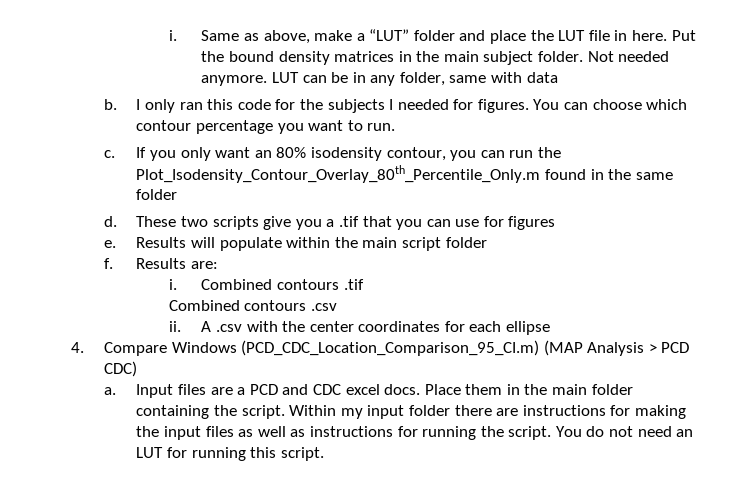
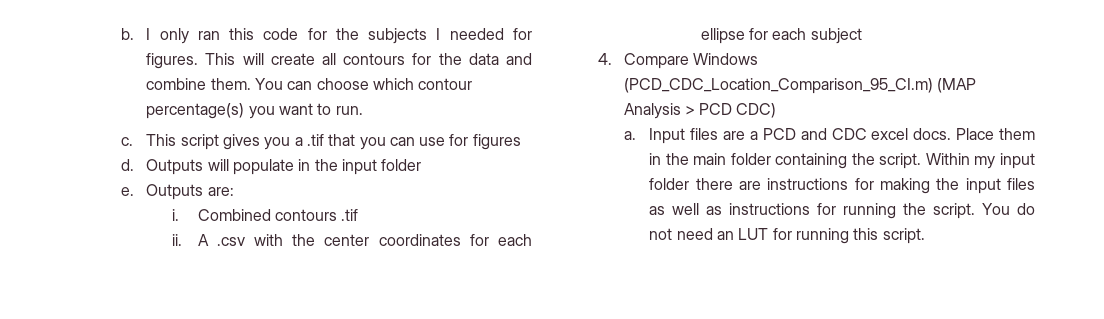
[168,29,696,44] [201,51,670,65] [201,72,558,86] i. Same as above, make a “LUT” folder and place the LUT file in here. Put the bound density matrices in the main subject folder. Not needed anymore. LUT can be in any folder, same with data // -> (120, 34) none
(529, 106) none -> [205,53,532,65] [146,78,251,90] This will create all contours for the data and combine them.
[195,120,273,134] percentage -> [146,103,245,119] percentage(s)
[136,147,561,161] [136,165,673,183] [136,189,178,200] [103,216,292,230] If you only want an 80% isodensity contour, you can run the Plot_Isodensity_Contour_Overlay_80th_Percentile_Only.m found in the same folder // d. These two scripts give -> [146,134,260,150] This script gives
[103,237,487,251] [103,258,187,269] e. Results will populate within the main script folder // f. Results -> [120,159,422,175] [120,184,204,200] d. Outputs will populate in the input folder // e. Outputs
[168,300,338,311] // Combined contours .csv -> (359, 215) none
(551, 328) none -> [749,28,862,44] for each subject

